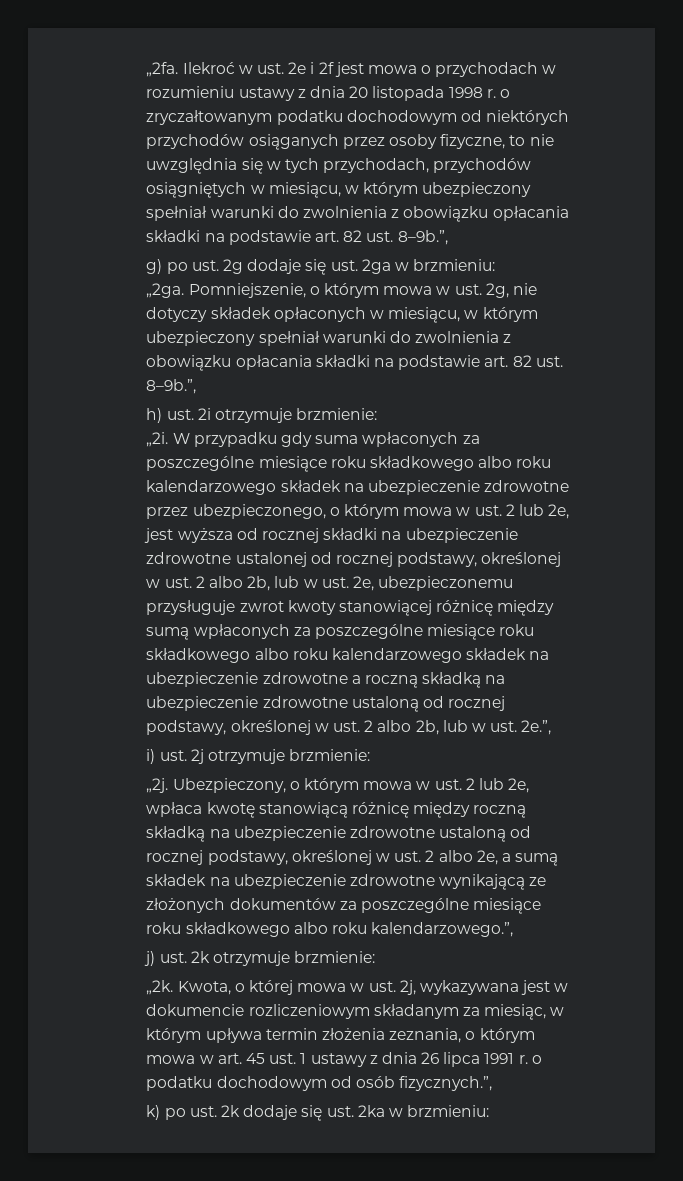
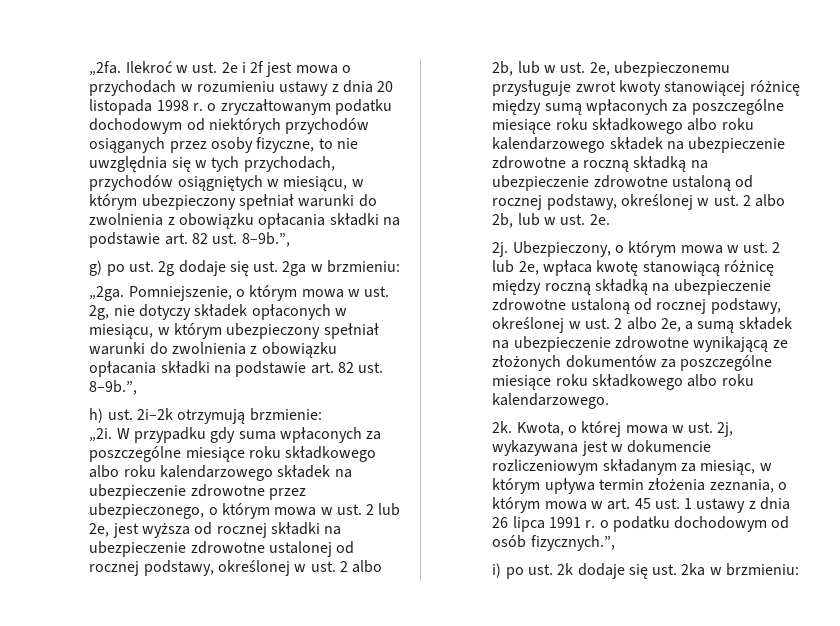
[197,408,292,423] 2i otrzymuje -> [136,408,246,424] 2i–2k otrzymują
[521,720,552,735] [146,749,371,764] [146,778,169,793] 2e.”, // i) ust. 2j otrzymuje brzmienie: // „2j. -> [589,214,610,225] [492,242,509,257] 2e. // 2j.
[371,922,514,937] [144,951,376,966] [146,980,174,995] kalendarzowego.”, // j) ust. 2k otrzymuje brzmienie: // „2k. -> [492,393,610,409] [492,421,513,433] kalendarzowego. // 2k.
[146,1105,161,1120] k) -> [492,563,502,578] i)

